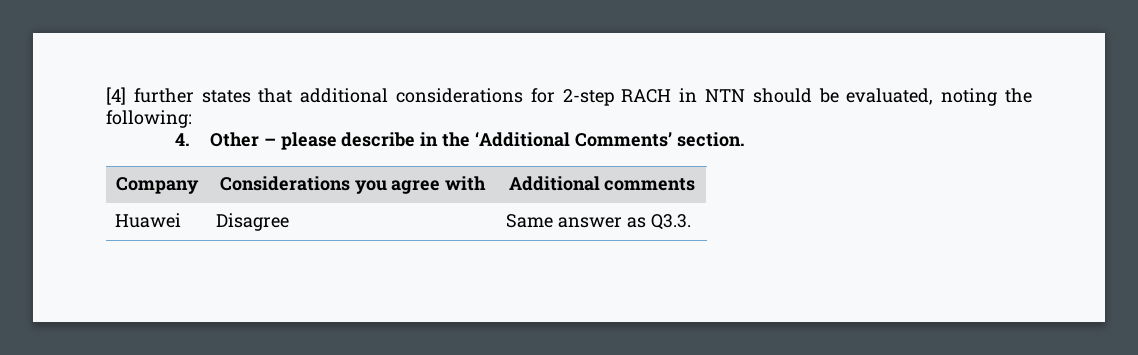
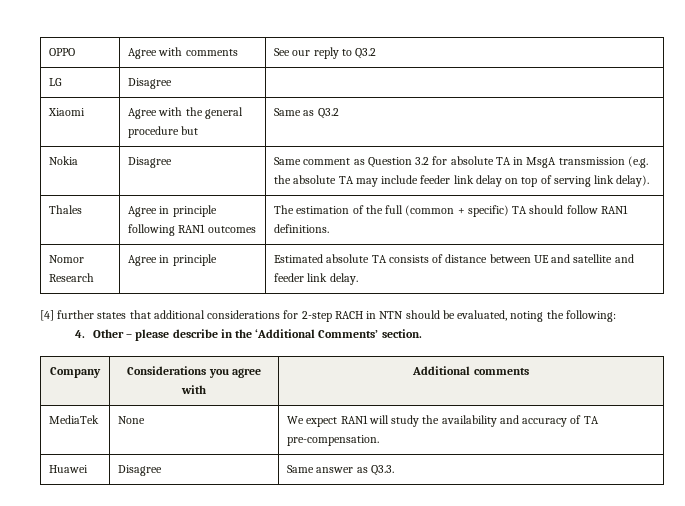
(106, 96) none -> [49,48,76,56] [128,47,238,59] [274,47,377,59] [49,78,63,86] [128,78,173,89] [48,108,86,116] [128,107,243,119] [128,126,199,138] [274,108,339,119] [49,156,79,165] [128,157,173,168] [274,156,648,168] [274,175,650,187] [49,205,83,214] [128,205,217,217] [128,224,256,236] [274,205,628,217] [274,224,330,233] [49,255,85,263] [49,273,95,282] [128,254,217,266] [274,254,634,263] [274,273,358,285] OPPO | Agree with comments | See our reply to Q3.2 // LG | Disagree | // Xiaomi | Agree with the general procedure but | Same as Q3.2 // Nokia | Disagree | Same comment as Question 3.2 for absolute TA in MsgA transmission (e.g. the absolute TA may include feeder link delay on top of serving link delay). // Thales | Agree in principle following RAN1 outcomes | The estimation of the full (common + specific) TA should follow RAN1 definitions. // Nomor Research | Agree in principle | Estimated absolute TA consists of distance between UE and satellite and feeder link delay. //
(696, 184) none -> [49,415,100,424] [118,416,146,424] [287,415,599,427] [287,435,380,446] // MediaTek | None | We expect RAN1 will study the availability and accuracy of TA pre-compensation.

